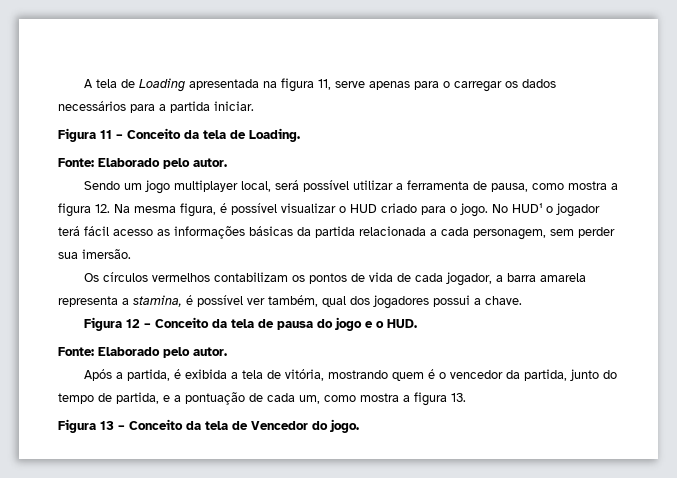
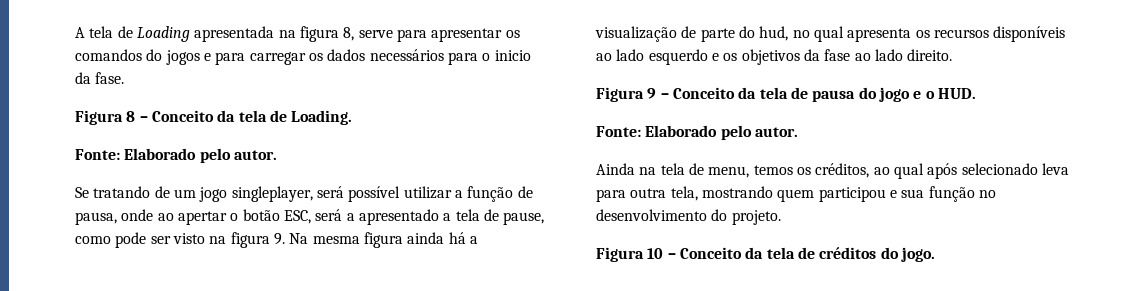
[317,79,450,90] 11, serve apenas para o -> [343,27,520,42] [75,49,246,65] 8, serve para apresentar os comandos do jogos e para
[159,101,254,113] [58,128,112,142] a partida iniciar. // Figura 11 -> [482,50,531,61] [75,72,125,84] [75,110,136,125] o inicio da fase. // Figura 8
[83,180,271,194] Sendo um jogo multiplayer local, -> [75,186,313,202] Se tratando de um jogo singleplayer,
[406,180,469,190] ferramenta -> [467,186,514,202] função
[531,181,618,190] [58,203,600,217] [58,226,615,240] [58,249,131,259] [83,272,586,286] [58,295,522,309] [83,317,140,331] como mostra a figura 12. Na mesma figura, é possível visualizar o HUD criado para o jogo. No HUD¹ o jogador terá fácil acesso as informações básicas da partida relacionada a cada personagem, sem perder sua imersão. // Os círculos vermelhos contabilizam os pontos de vida de cada jogador, a barra amarela representa a stamina, é possível ver também, qual dos jogadores possui a chave. // Figura 12 -> [121,209,545,225] [75,232,478,248] [595,26,1066,42] [596,49,953,65] [596,87,657,102] onde ao apertar o botão ESC, será a apresentado a tela de pause, como pode ser visto na figura 9. Na mesma figura ainda há a visualização de parte do hud, no qual apresenta os recursos disponíveis ao lado esquerdo e os objetivos da fase ao lado direito. // Figura 9
[83,369,617,381] [58,392,466,406] [58,419,308,433] Após a partida, é exibida a tela de vitória, mostrando quem é o vencedor da partida, junto do tempo de partida, e a pontuação de cada um, como mostra a figura 13. // Figura 13 – Conceito da tela de Vencedor -> [596,163,1069,179] [596,186,996,202] [596,209,781,225] [596,247,877,262] Ainda na tela de menu, temos os créditos, ao qual após selecionado leva para outra tela, mostrando quem participou e sua função no desenvolvimento do projeto. // Figura 10 – Conceito da tela de créditos

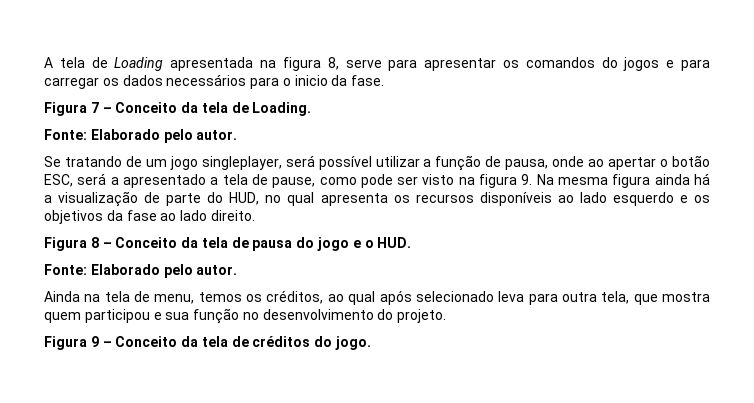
[126,111,136,122] 8 -> [90,102,99,113] 7
[759,26,789,41] hud, -> [229,192,260,205] HUD,
[647,88,657,99] 9 -> [90,237,99,248] 8
[701,186,773,198] mostrando -> [633,292,711,305] que mostra
[647,248,664,259] 10 -> [90,336,99,347] 9

